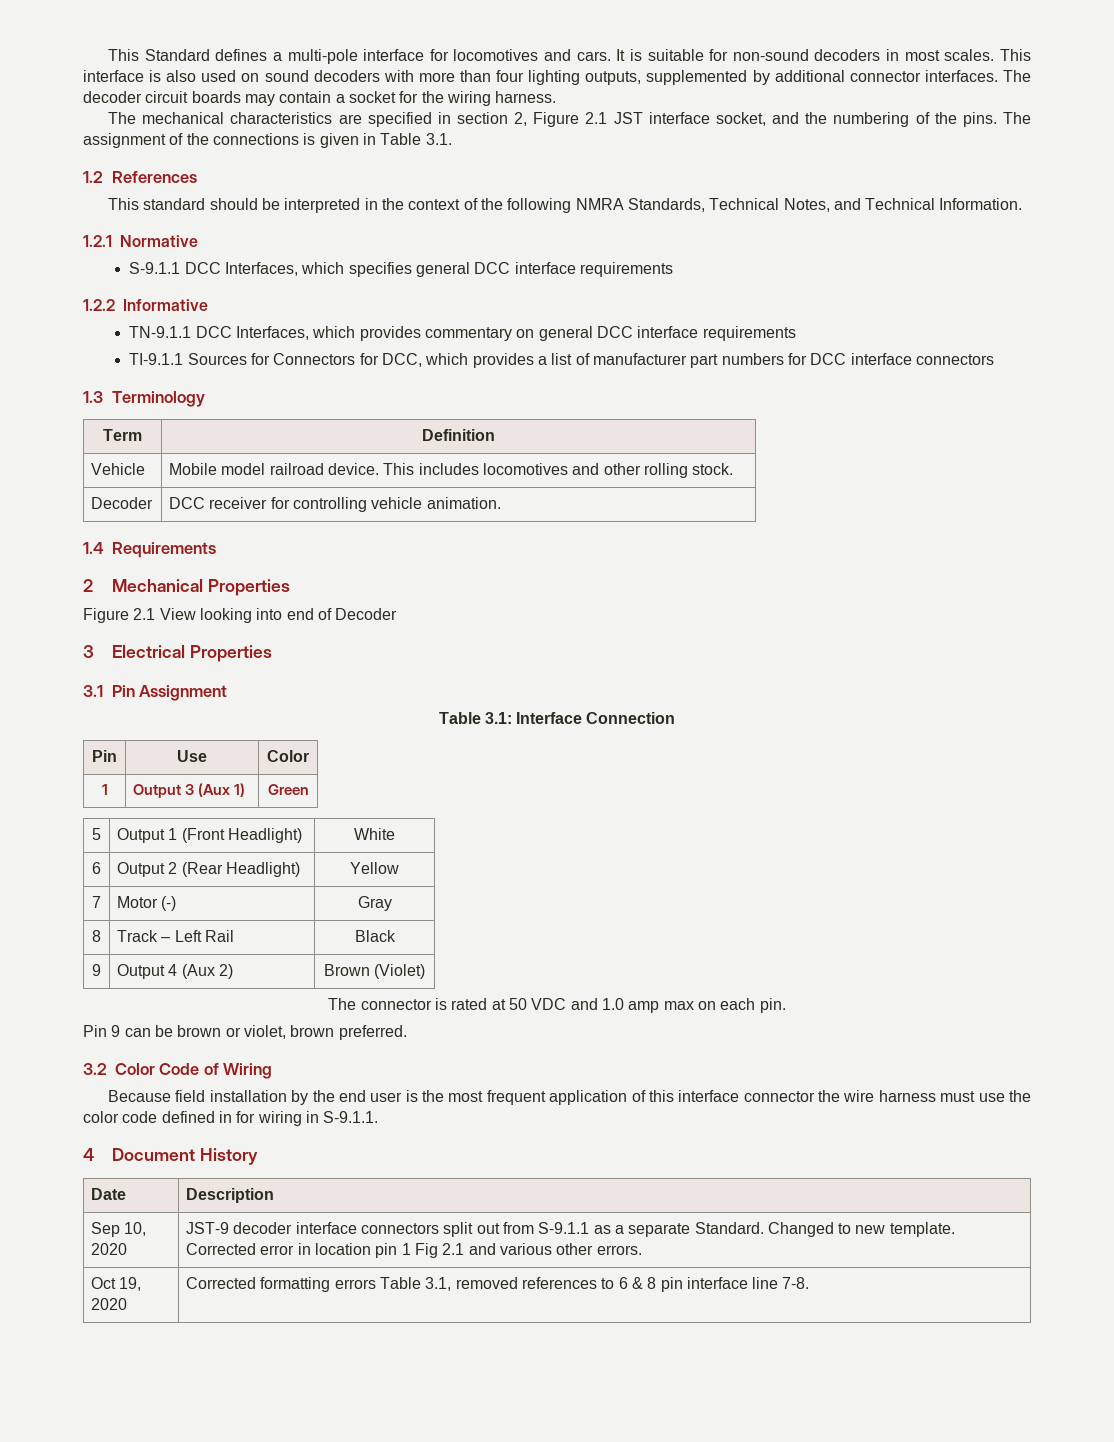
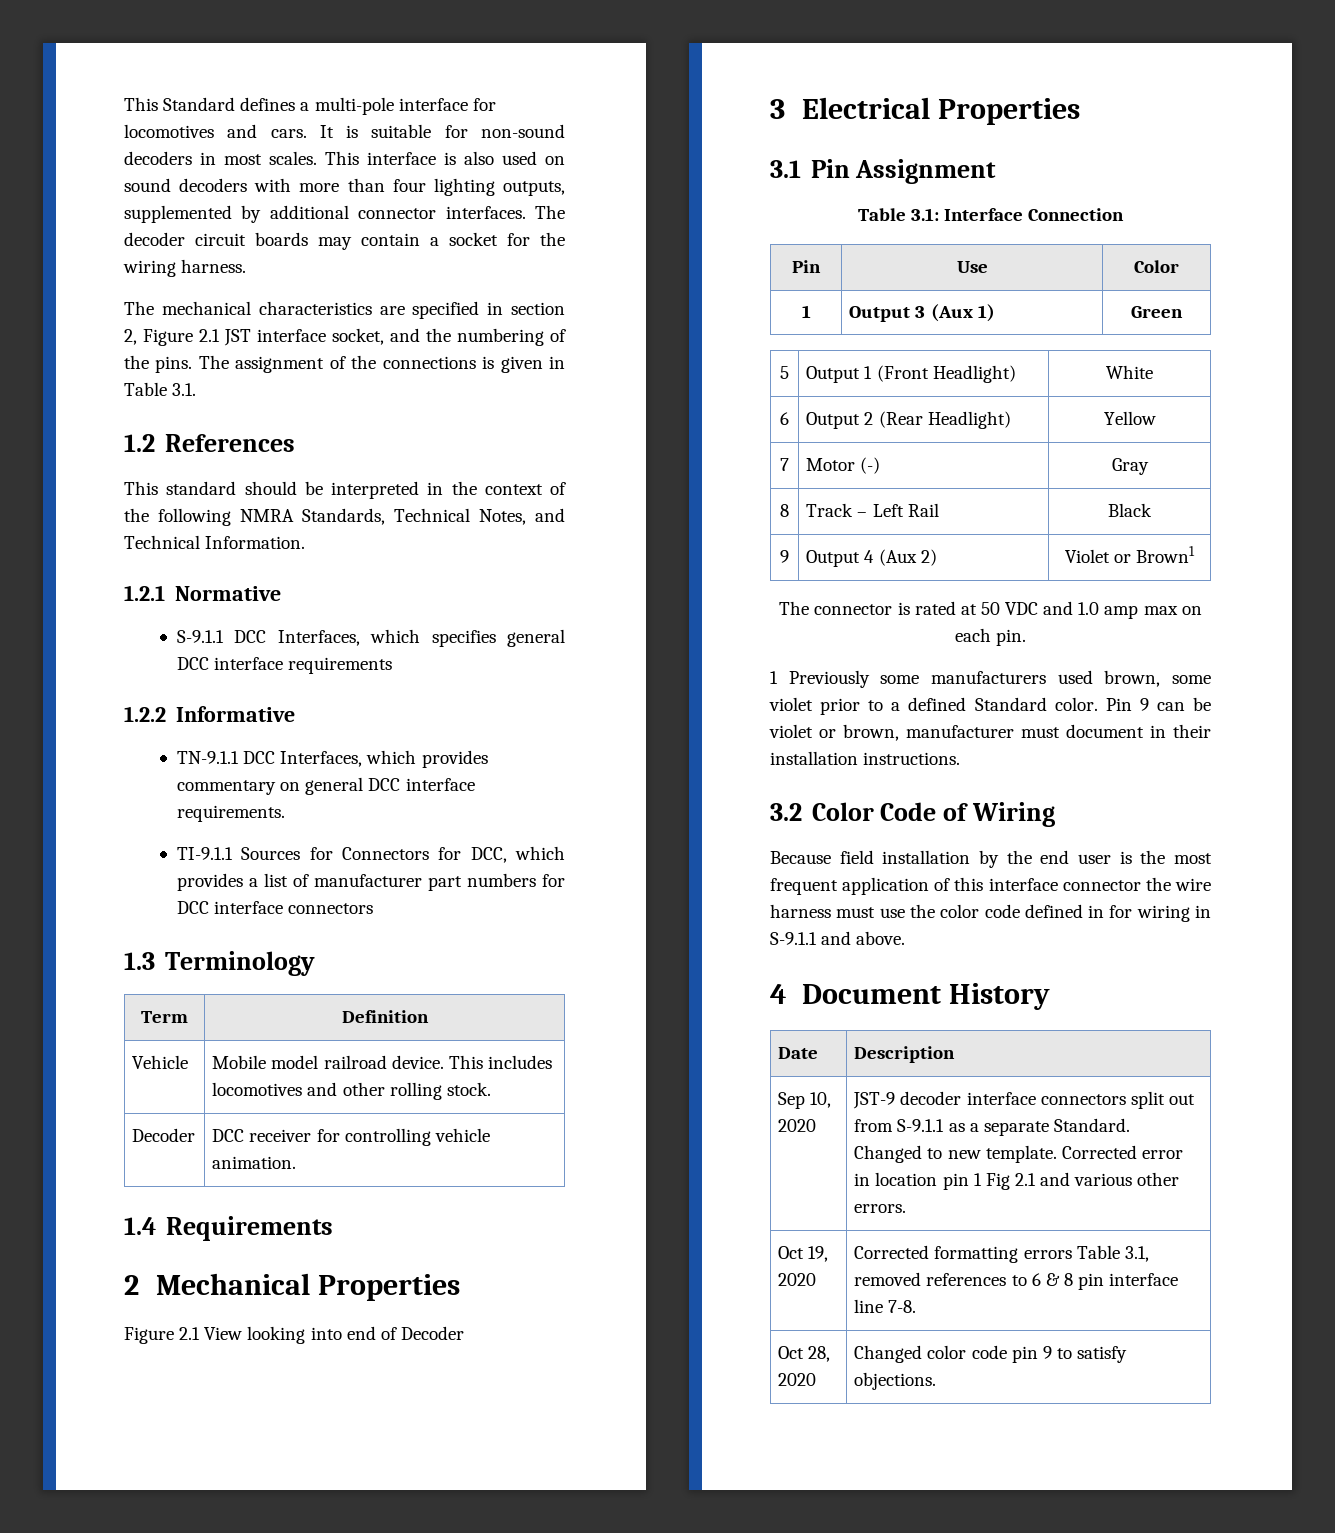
[702,326,796,341] requirements -> [177,805,286,822] requirements.
[323,964,426,979] Brown (Violet) -> [1064,546,1196,563] Violet or Brown1
[83,1025,407,1040] Pin 9 can be brown or violet, brown preferred. -> [770,670,1211,688] [769,697,1211,715] [769,724,1211,741] [770,751,961,765] 1 Previously some manufacturers used brown, some violet prior to a defined Standard color. Pin 9 can be violet or brown, manufacturer must document in their installation instructions.
[323,1111,379,1123] S-9.1.1. -> [770,931,906,945] S-9.1.1 and above.
(810, 1283) none -> [778,1346,831,1362] [778,1373,817,1386] [854,1345,1128,1363] [854,1372,937,1390] // Oct 28, 2020 | Changed color code pin 9 to satisfy objections.

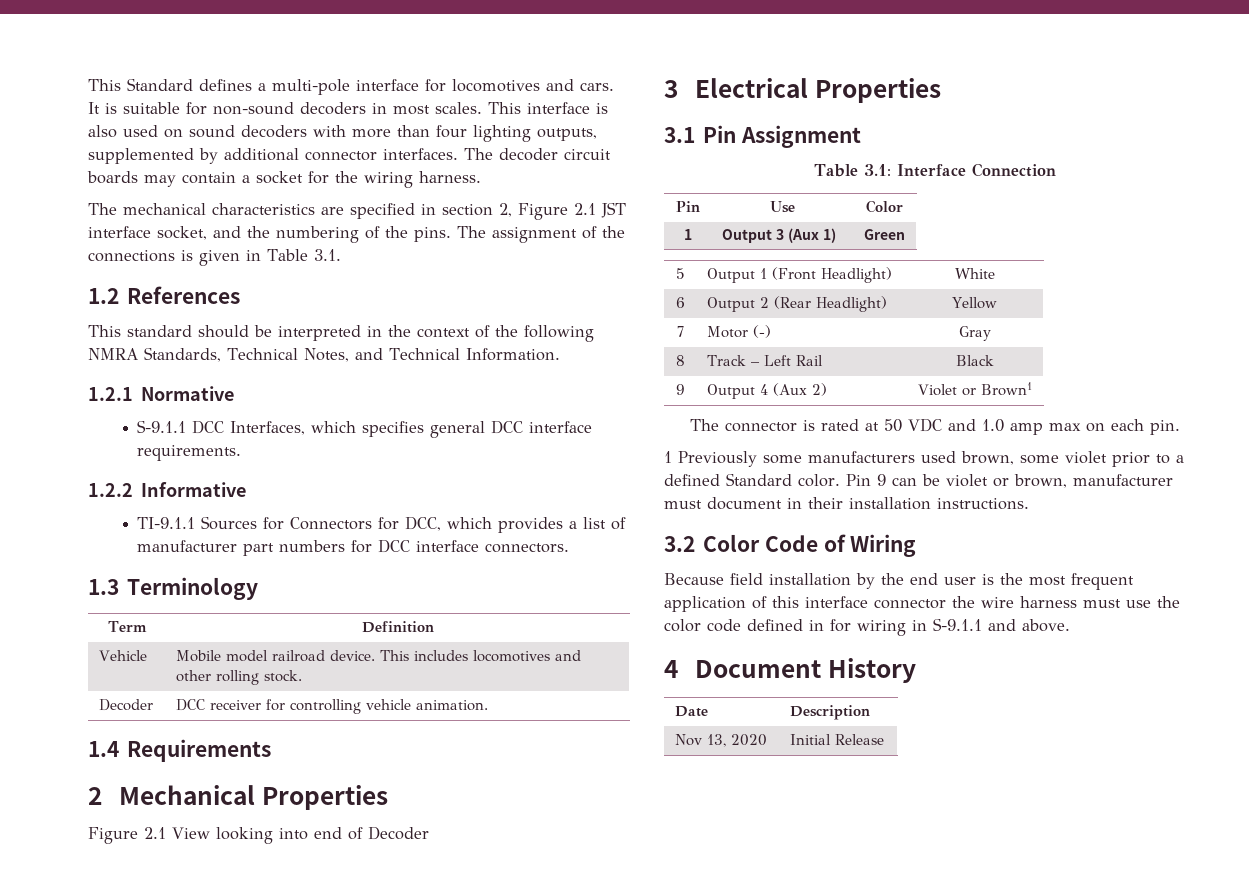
[288,657,393,674] requirements -> [137,445,242,461] requirements.
[177,750,488,768] [177,777,475,795] [177,805,286,822] // TN-9.1.1 DCC Interfaces, which provides commentary on general DCC interface requirements. -> (247, 489) none
[288,903,374,914] connectors -> [485,543,570,553] connectors.
[778,1092,832,1109] [778,1119,817,1132] [853,1091,1195,1109] [854,1118,1130,1136] [854,1145,1183,1163] [854,1172,1180,1190] [854,1204,907,1213] [778,1246,829,1262] [778,1273,817,1286] [854,1245,1149,1263] [854,1272,1179,1290] [854,1299,917,1313] [778,1346,831,1362] [778,1373,817,1386] [854,1345,1128,1363] [854,1372,937,1390] Sep 10, 2020 | JST-9 decoder interface connectors split out from S-9.1.1 as a separate Standard. Changed to new template. Corrected error in location pin 1 Fig 2.1 and various other errors. // Oct 19, 2020 | Corrected formatting errors Table 3.1, removed references to 6 & 8 pin interface line 7-8. // Oct 28, 2020 | Changed color code pin 9 to satisfy objections. -> [675,734,768,747] [790,734,885,745] Nov 13, 2020 | Initial Release

